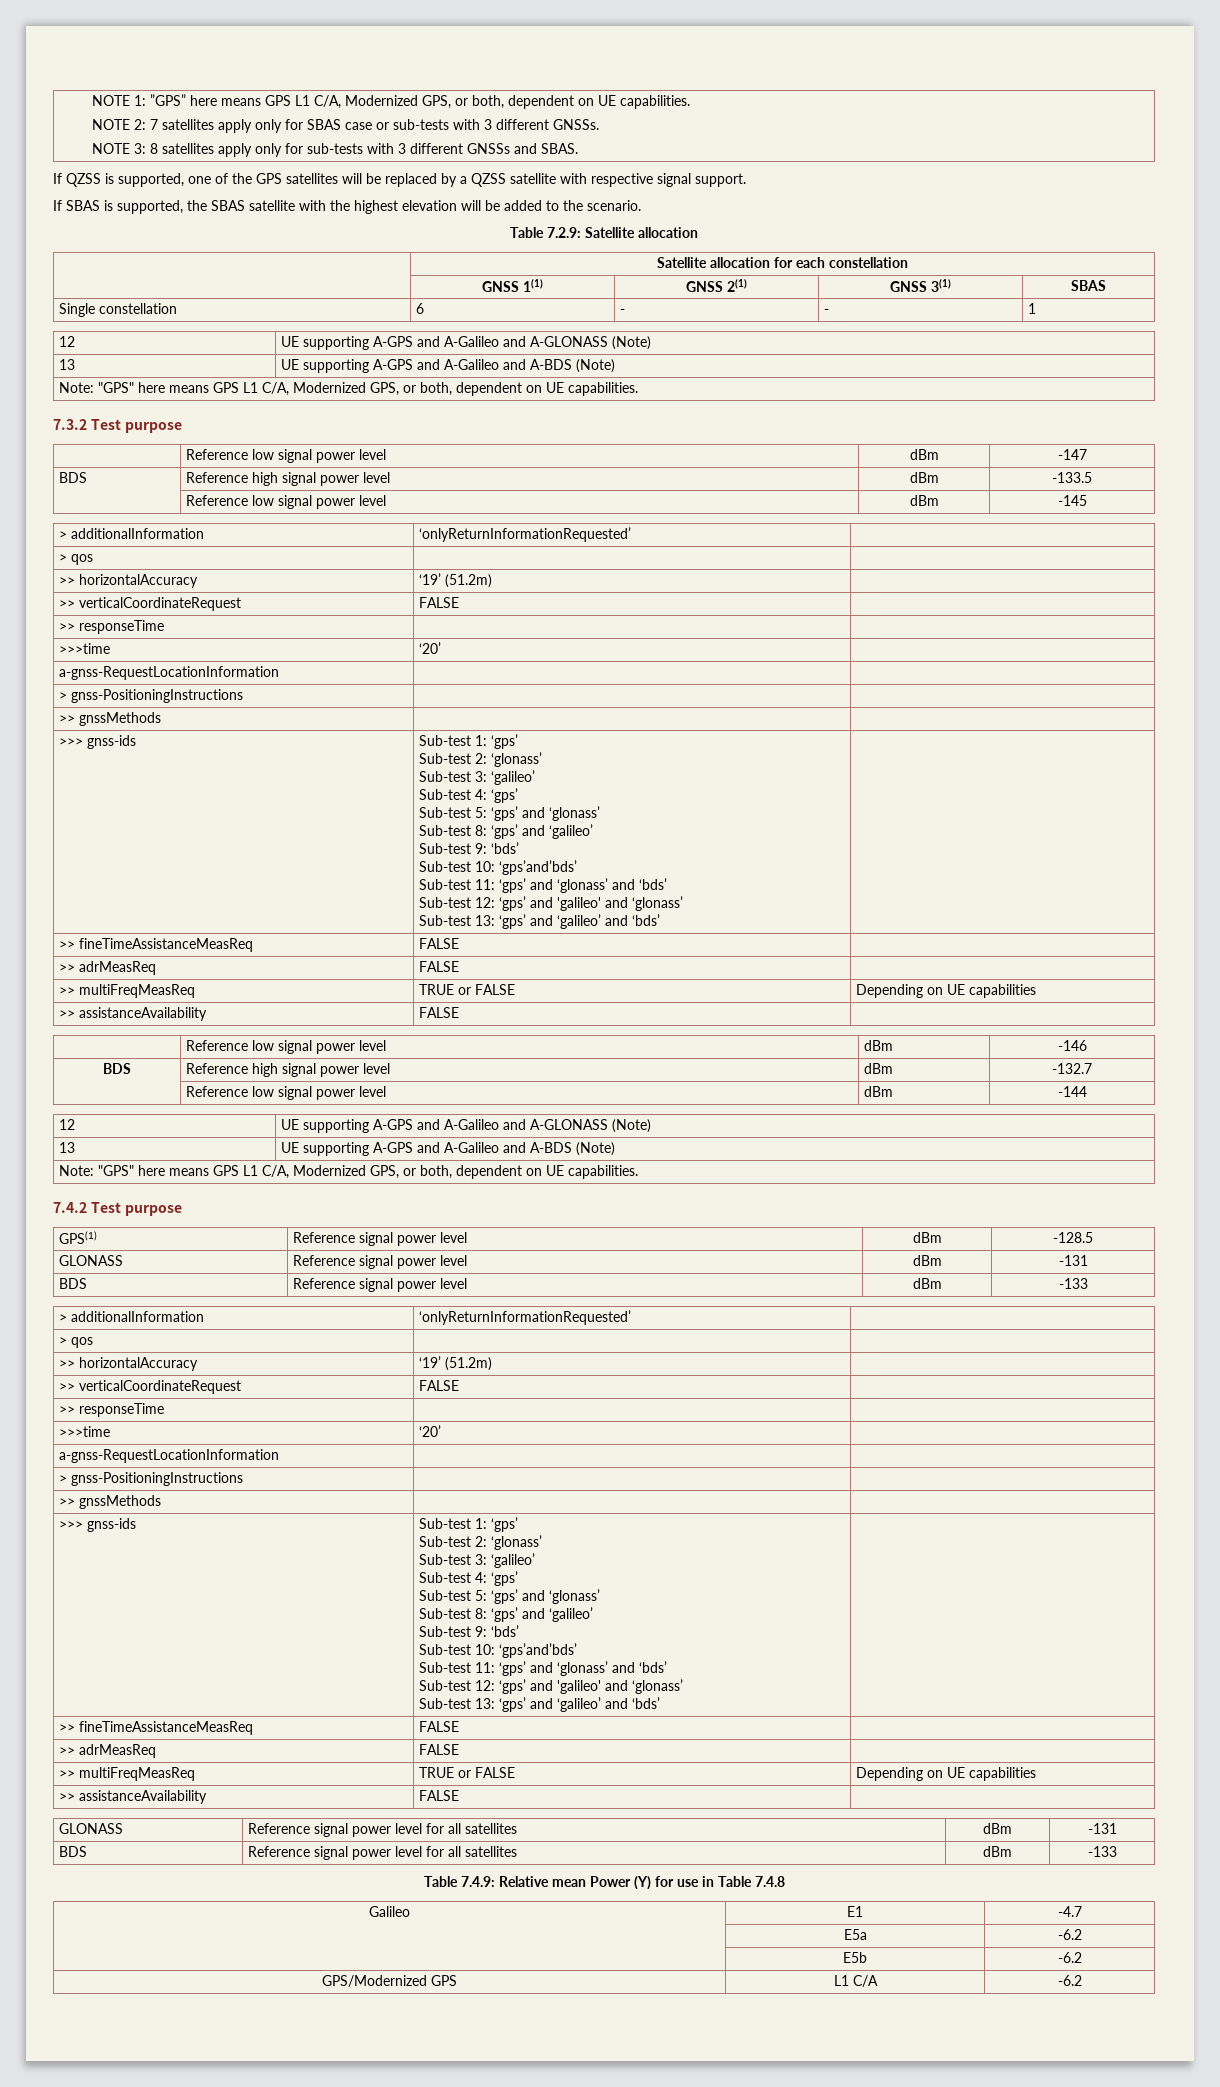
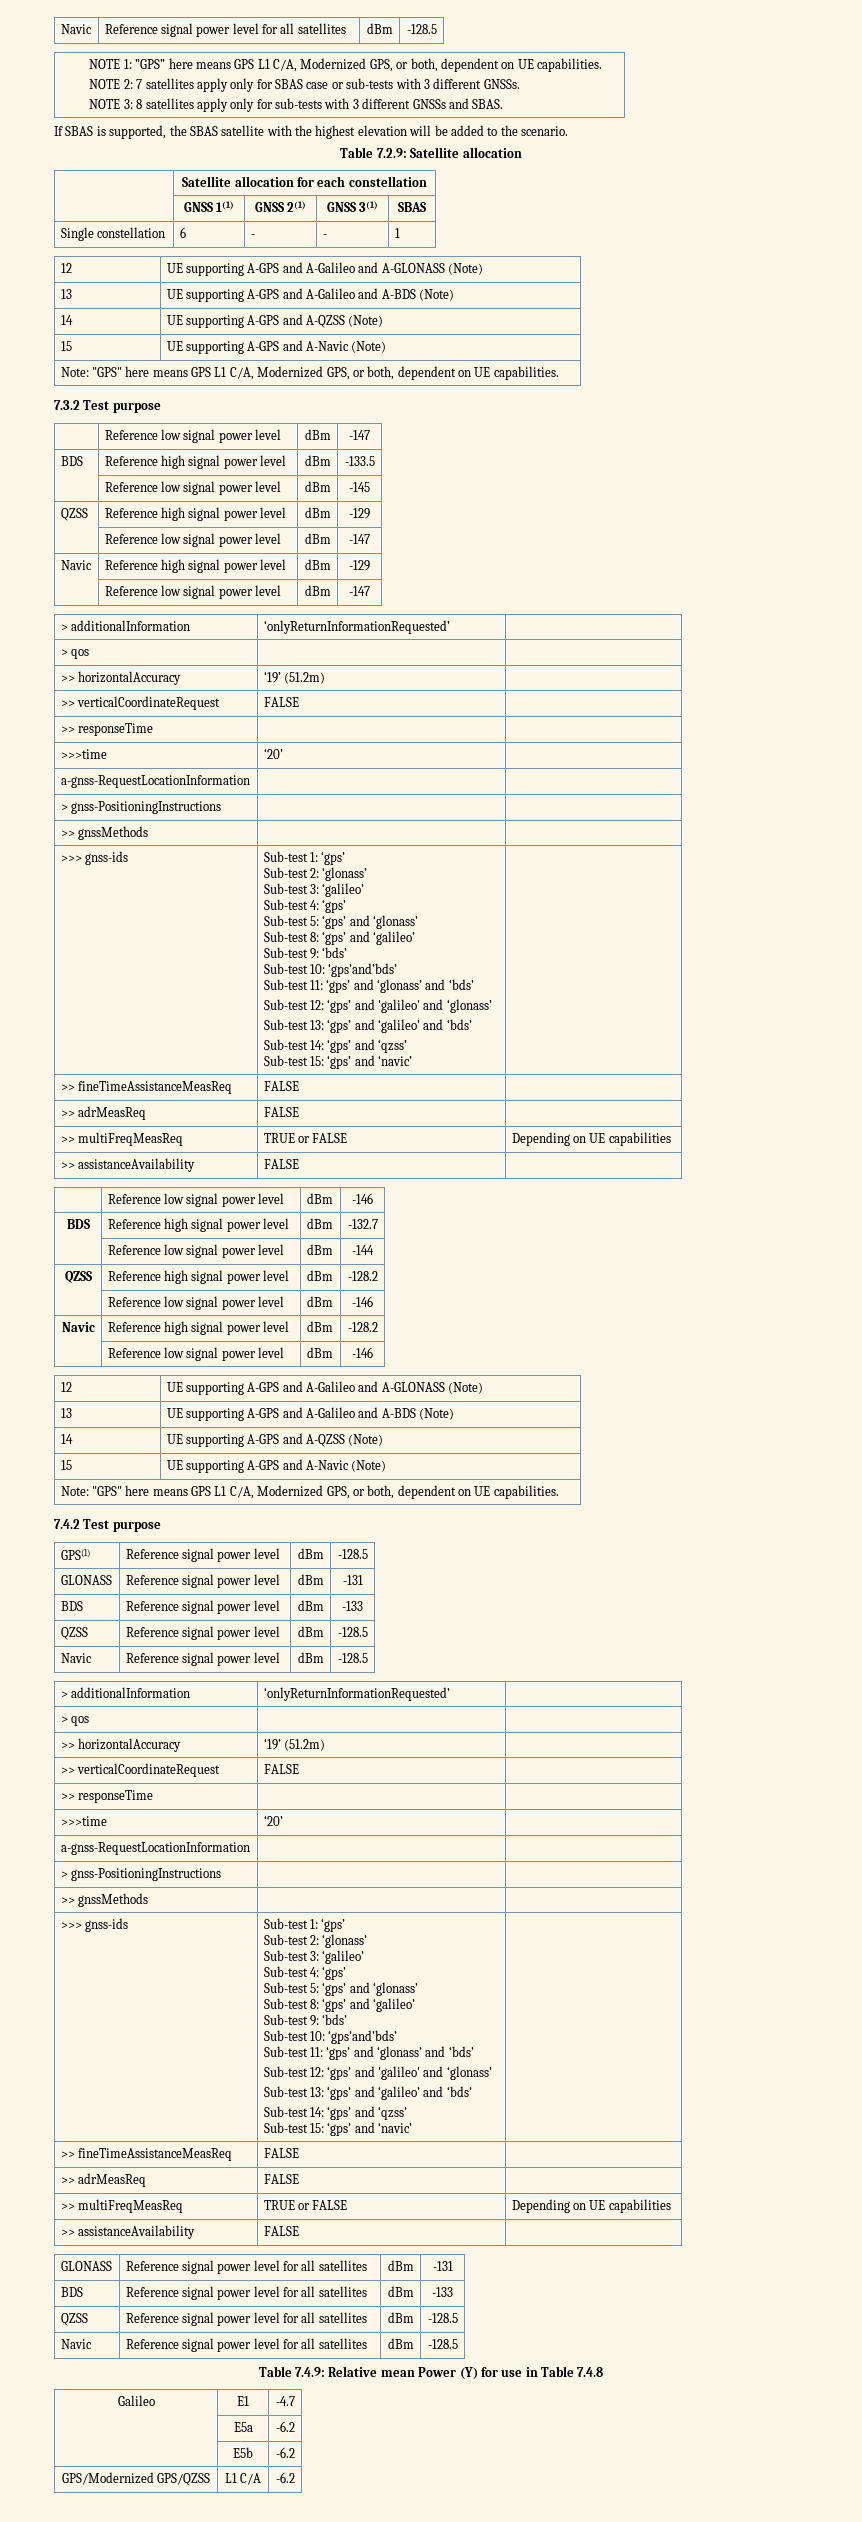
(92, 100) none -> [60,24,92,34] [104,23,346,37] [366,23,393,34] [406,24,437,34] Navic | Reference signal power level for all satellites | dBm | -128.5 //
[53,173,746,187] // If QZSS is supported, one of the GPS satellites will be replaced by a QZSS satellite with respective signal support. -> (504, 104) none
(616, 366) none -> [60,315,73,325] [166,314,384,328] [60,341,72,351] [166,340,387,354] // 14 | UE supporting A-GPS and A-QZSS (Note) // 15 | UE supporting A-GPS and A-Navic (Note)
(1087, 500) none -> [60,508,88,521] [104,507,287,521] [304,507,331,518] [349,508,370,519] [104,533,282,547] [304,533,331,544] [349,534,370,544] [60,560,92,570] [104,559,287,573] [304,559,331,570] [349,560,370,571] [104,585,282,599] [304,585,331,596] [349,586,370,596] // QZSS | Reference high signal power level | dBm | -129 // | Reference low signal power level | dBm | -147 // Navic | Reference high signal power level | dBm | -129 // | Reference low signal power level | dBm | -147
(661, 920) none -> [263,1039,408,1053] [263,1055,413,1069] // Sub-test 14: ‘gps’ and ‘qzss’ // Sub-test 15: ‘gps’ and ‘navic’
(1087, 1091) none -> [64,1271,92,1283] [107,1270,290,1284] [306,1270,333,1281] [347,1271,378,1281] [107,1296,285,1310] [306,1296,333,1307] [352,1296,373,1307] [61,1322,95,1332] [107,1321,290,1335] [306,1321,333,1332] [347,1322,378,1332] [107,1347,285,1361] [306,1347,333,1358] [352,1347,373,1358] // QZSS | Reference high signal power level | dBm | -128.2 // | Reference low signal power level | dBm | -146 // Navic | Reference high signal power level | dBm | -128.2 // | Reference low signal power level | dBm | -146
(616, 1149) none -> [60,1434,73,1444] [166,1433,384,1447] [60,1460,72,1470] [166,1459,387,1473] // 14 | UE supporting A-GPS and A-QZSS (Note) // 15 | UE supporting A-GPS and A-Navic (Note)
(1088, 1283) none -> [60,1627,88,1640] [125,1626,280,1640] [297,1626,324,1637] [337,1627,368,1637] [60,1653,92,1663] [125,1652,280,1666] [297,1652,324,1663] [337,1653,368,1663] // QZSS | Reference signal power level | dBm | -128.5 // Navic | Reference signal power level | dBm | -128.5
(661, 1703) none -> [263,2106,408,2120] [263,2122,413,2136] // Sub-test 14: ‘gps’ and ‘qzss’ // Sub-test 15: ‘gps’ and ‘navic’
(1117, 1851) none -> [60,2313,88,2326] [125,2312,367,2326] [387,2312,414,2323] [427,2313,458,2323] [60,2339,92,2349] [125,2338,367,2352] [387,2338,414,2349] [427,2339,458,2349] // QZSS | Reference signal power level for all satellites | dBm | -128.5 // Navic | Reference signal power level for all satellites | dBm | -128.5
[431,1975,457,1986] GPS -> [157,2473,211,2486] GPS/QZSS

